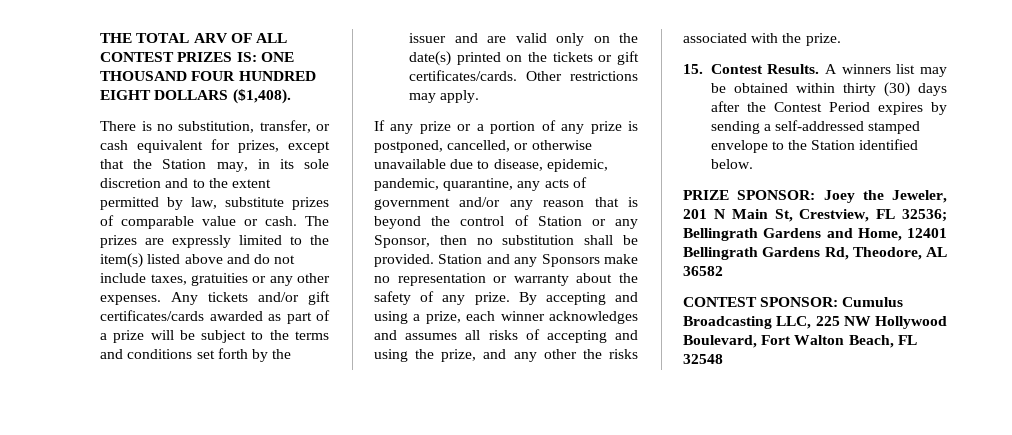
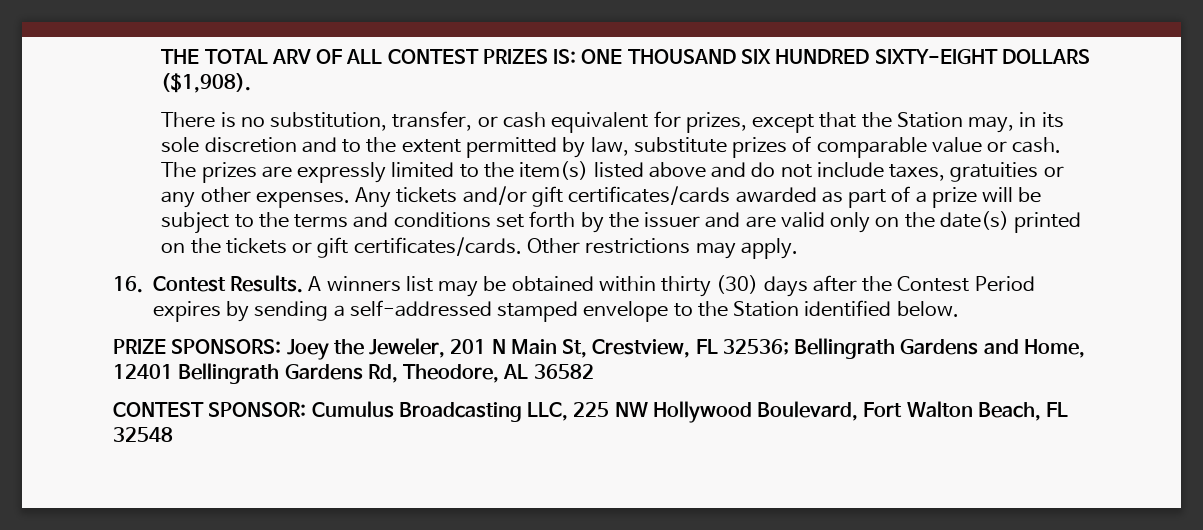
[191,71,316,81] [100,89,291,104] FOUR HUNDRED EIGHT DOLLARS ($1,408). -> [740,49,1090,65] [161,73,252,93] SIX HUNDRED SIXTY-EIGHT DOLLARS ($1,908).
[374,120,638,134] [374,140,592,153] [374,159,608,172] [374,177,587,191] [374,197,638,210] [374,215,638,229] [374,235,638,248] [374,254,638,267] [374,273,638,286] [374,291,638,305] [374,311,638,324] [374,329,638,343] [374,349,638,362] [683,33,841,46] [683,64,703,74] If any prize or a portion of any prize is postponed, cancelled, or otherwise unavailable due to disease, epidemic, pandemic, quarantine, any acts of government and/or any reason that is beyond the control of Station or any Sponsor, then no substitution shall be provided. Station and any Sponsors make no representation or warranty about the safety of any prize. By accepting and using a prize, each winner acknowledges and assumes all risks of accepting and using the prize, and any other the risks associated with the prize. // 15. -> [113,276,143,293] 16.
[737,190,816,200] SPONSOR: -> [171,339,282,354] SPONSORS:

